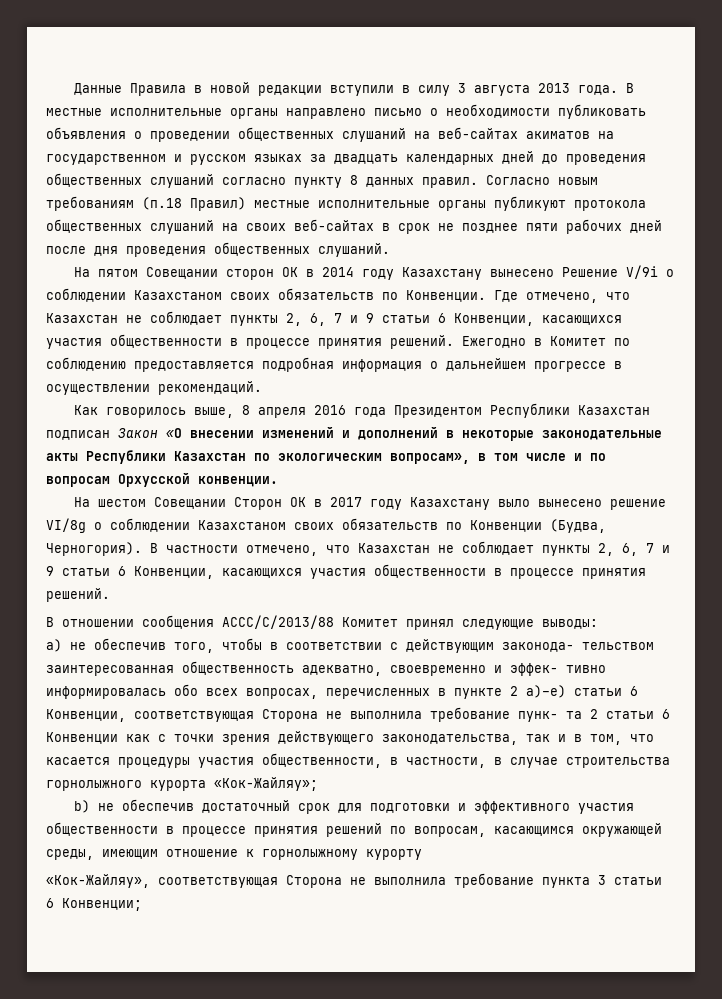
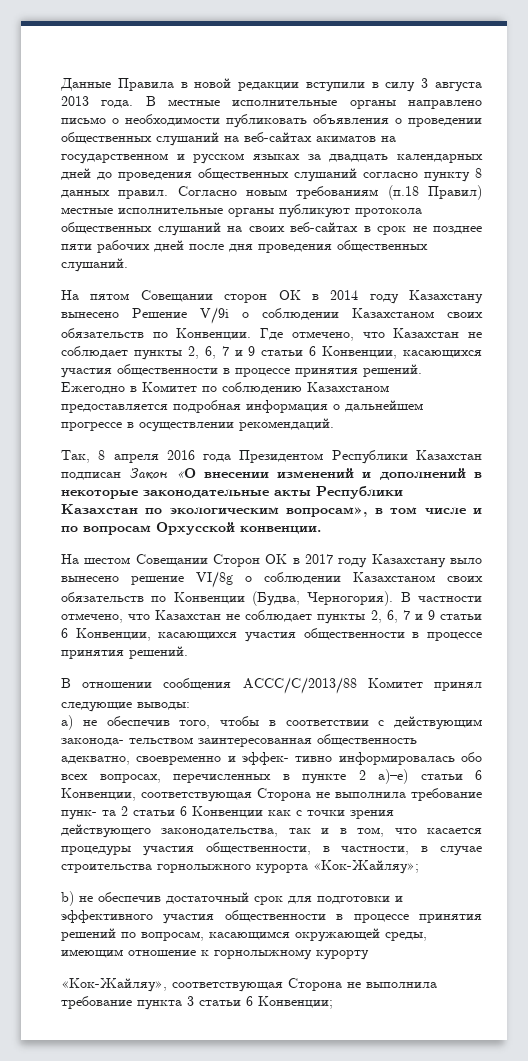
(126, 364) none -> [307,382,389,392] Казахстаном
[74,405,235,418] Как говорилось выше, -> [61,450,90,463] Так,

